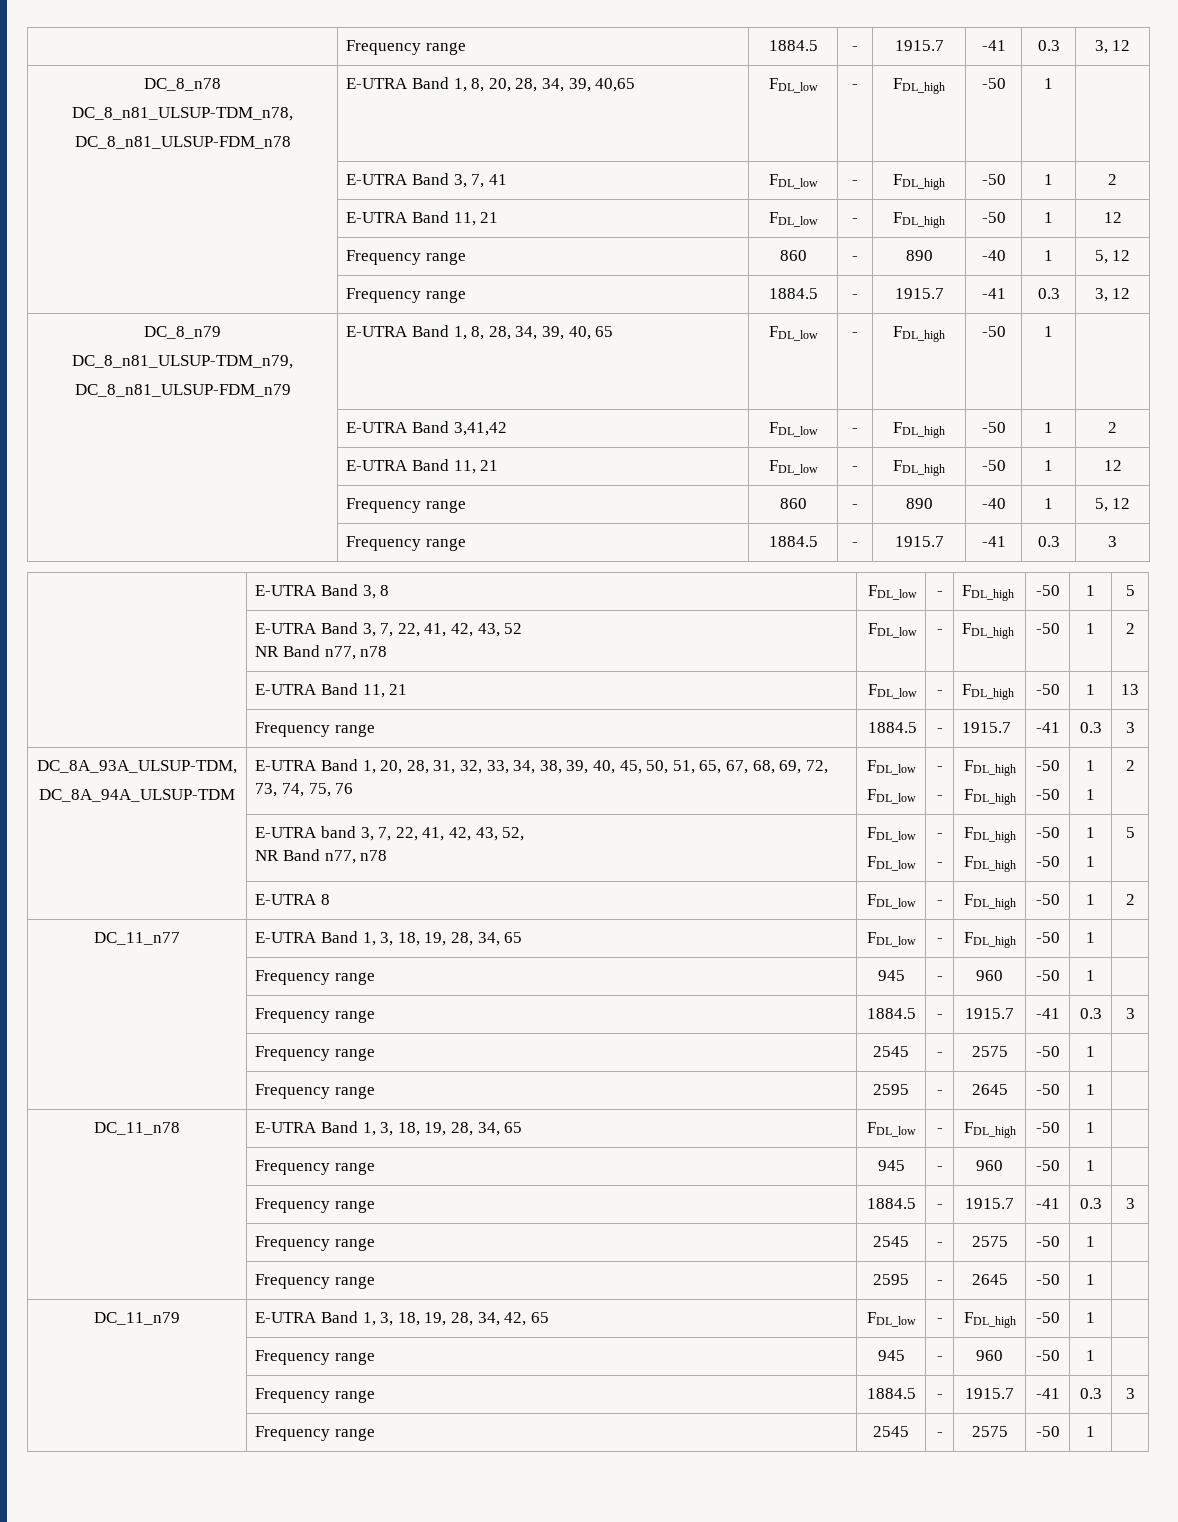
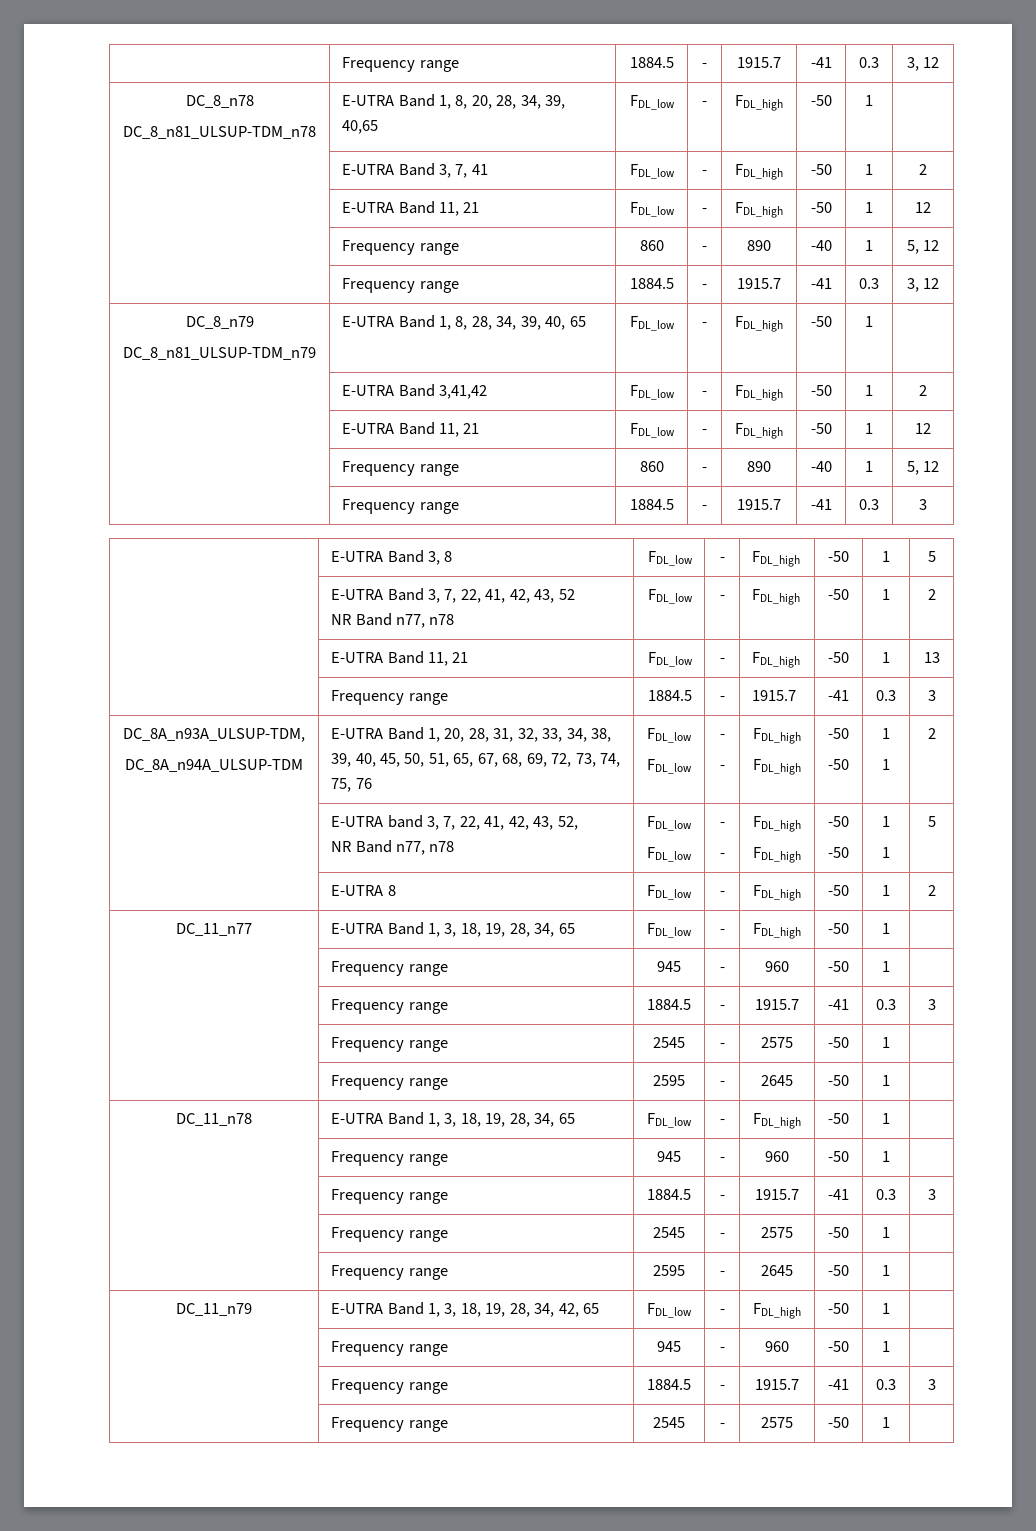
[72,107,293,121] [74,136,291,149] DC_8_n81_ULSUP-TDM_n78, // DC_8_n81_ULSUP-FDM_n78 -> [123,126,316,139] DC_8_n81_ULSUP-TDM_n78
[72,355,293,369] [74,384,291,397] DC_8_n81_ULSUP-TDM_n79, // DC_8_n81_ULSUP-FDM_n79 -> [123,347,316,360] DC_8_n81_ULSUP-TDM_n79
[36,760,237,774] [38,789,235,802] DC_8A_93A_ULSUP-TDM, // DC_8A_94A_ULSUP-TDM -> [123,728,305,742] [125,759,303,772] DC_8A_n93A_ULSUP-TDM, // DC_8A_n94A_ULSUP-TDM

